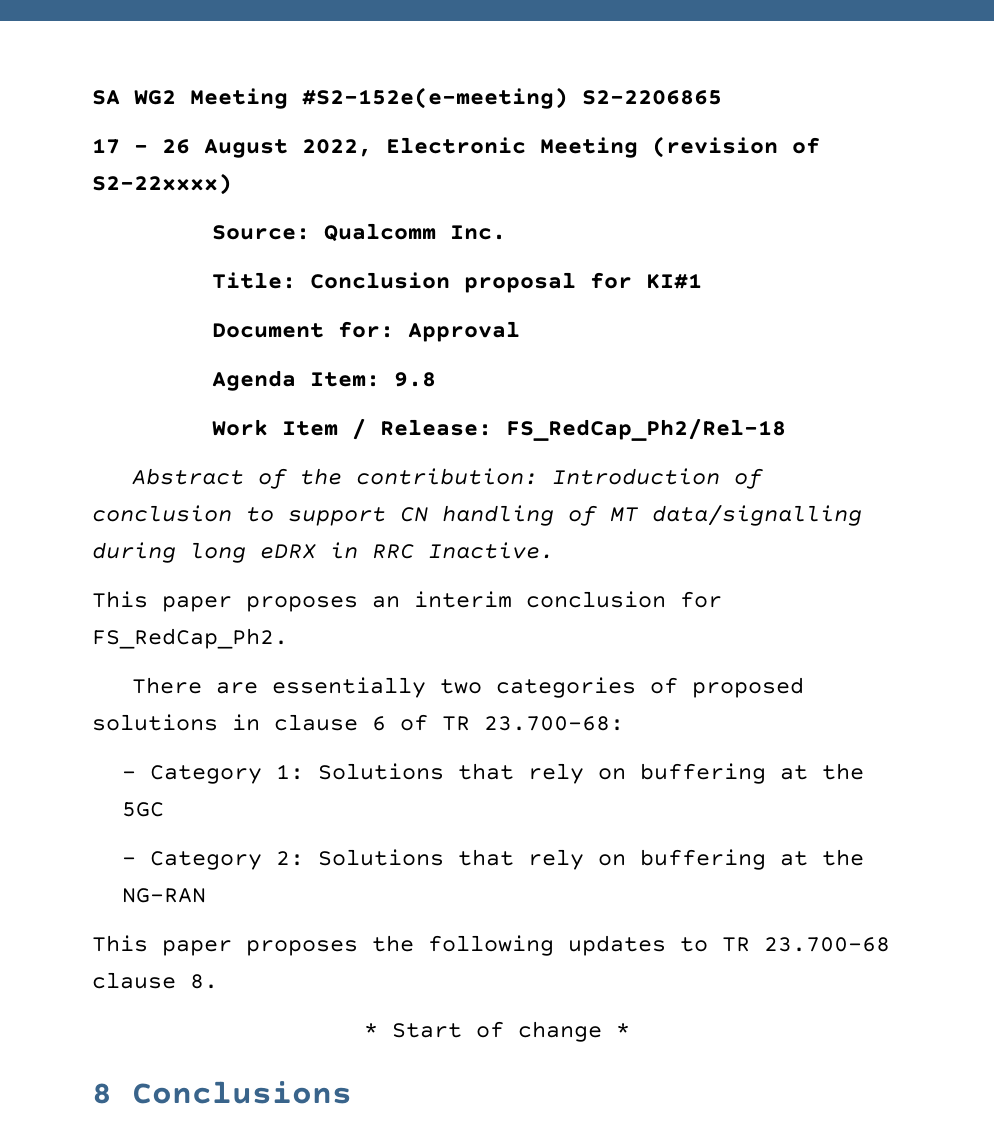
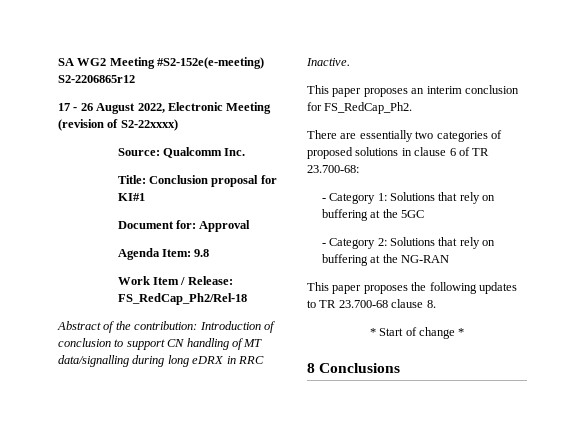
[582,90,722,105] S2-2206865 -> [58,75,135,83] S2-2206865r12

